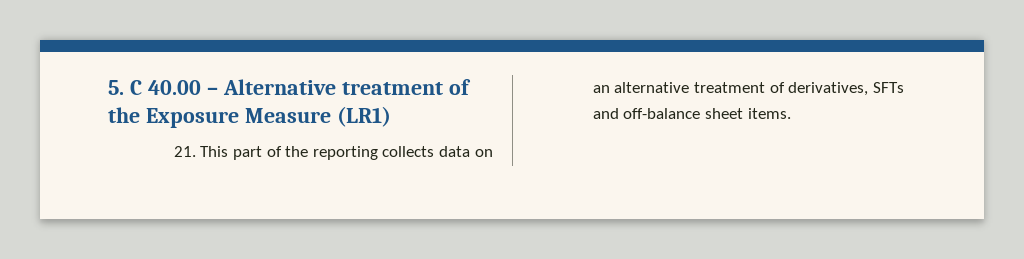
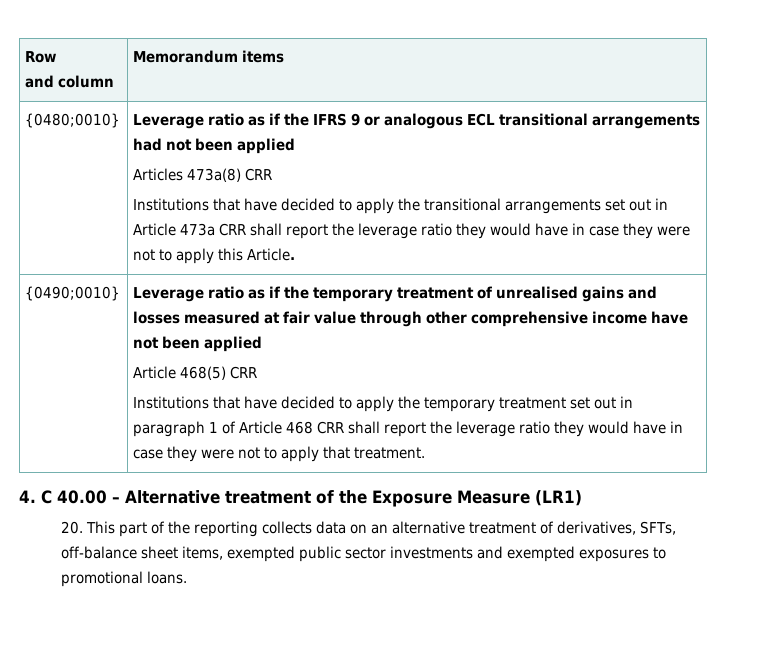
[108,80,124,95] 5. -> [25,51,57,63] [25,75,115,88] [133,50,285,63] [25,113,121,128] [133,113,701,129] [133,138,296,154] [133,168,273,182] [133,198,669,214] [133,223,691,239] [133,248,296,264] [25,286,121,301] [133,286,658,302] [133,311,689,327] [133,336,263,352] [133,366,258,380] [133,396,634,412] [133,421,684,437] [133,446,426,462] [19,490,36,503] Row // and column | Memorandum items // {0480;0010} | Leverage ratio as if the IFRS 9 or analogous ECL transitional arrangements had not been applied // Articles 473a(8) CRR // Institutions that have decided to apply the transitional arrangements set out in Article 473a CRR shall report the leverage ratio they would have in case they were not to apply this Article. // {0490;0010} | Leverage ratio as if the temporary treatment of unrealised gains and losses measured at fair value through other comprehensive income have not been applied // Article 468(5) CRR // Institutions that have decided to apply the temporary treatment set out in paragraph 1 of Article 468 CRR shall report the leverage ratio they would have in case they were not to apply that treatment. // 4.
[173,146,196,157] 21. -> [61,521,84,534] 20.
[872,82,904,93] [592,108,791,119] SFTs and off-balance sheet items. -> [640,521,677,535] [61,546,667,562] [61,571,188,587] SFTs, off-balance sheet items, exempted public sector investments and exempted exposures to promotional loans.

